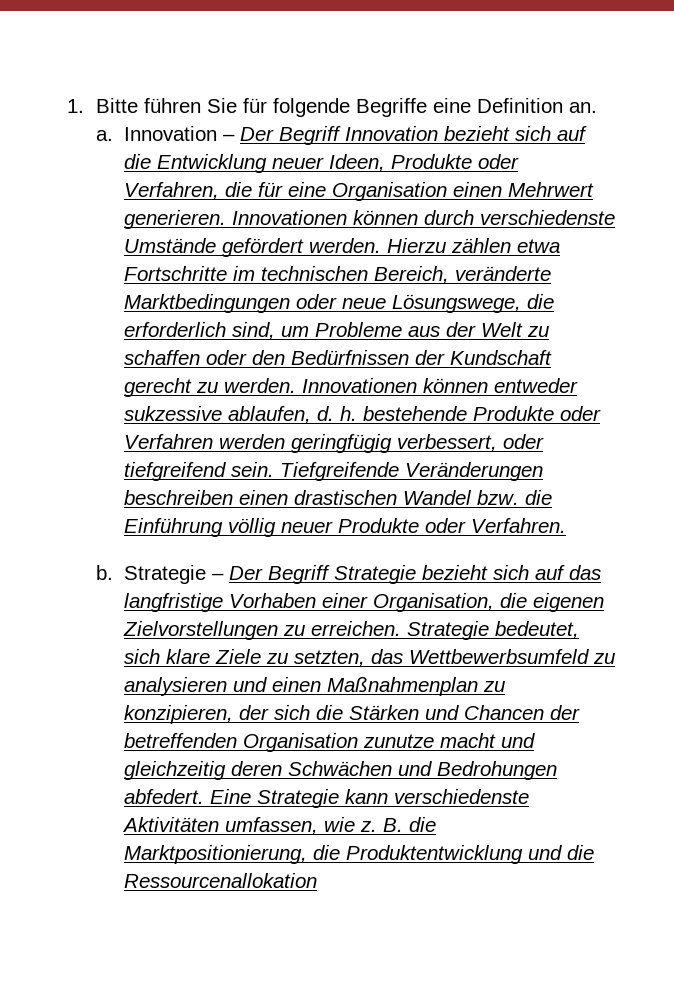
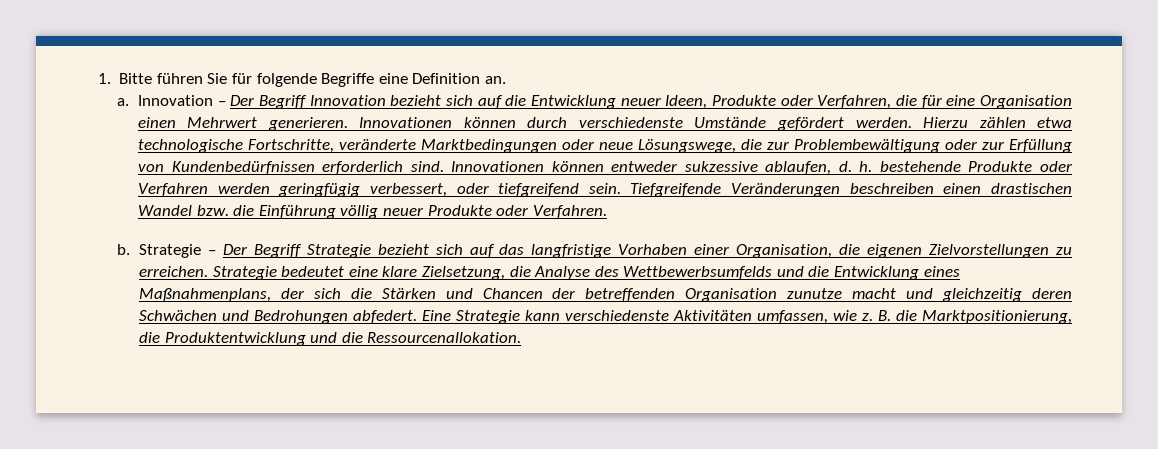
[124,266,450,284] Fortschritte im technischen Bereich, -> [137,139,334,153] technologische Fortschritte,
[124,322,550,340] [124,350,553,365] [124,378,297,397] erforderlich sind, um Probleme aus der Welt zu schaffen oder den Bedürfnissen der Kundschaft gerecht zu werden. -> [766,139,1072,153] [137,161,444,174] zur Problembewältigung oder zur Erfüllung von Kundenbedürfnissen erforderlich sind.
[495,621,580,639] [124,649,616,667] [124,677,506,696] [124,705,234,724] bedeutet, sich klare Ziele zu setzten, das Wettbewerbsumfeld zu analysieren und einen Maßnahmenplan zu konzipieren, -> [281,266,960,280] [138,288,271,302] bedeutet eine klare Zielsetzung, die Analyse des Wettbewerbsumfelds und die Entwicklung eines Maßnahmenplans,
[124,873,318,888] Ressourcenallokation -> [367,332,522,343] Ressourcenallokation.

